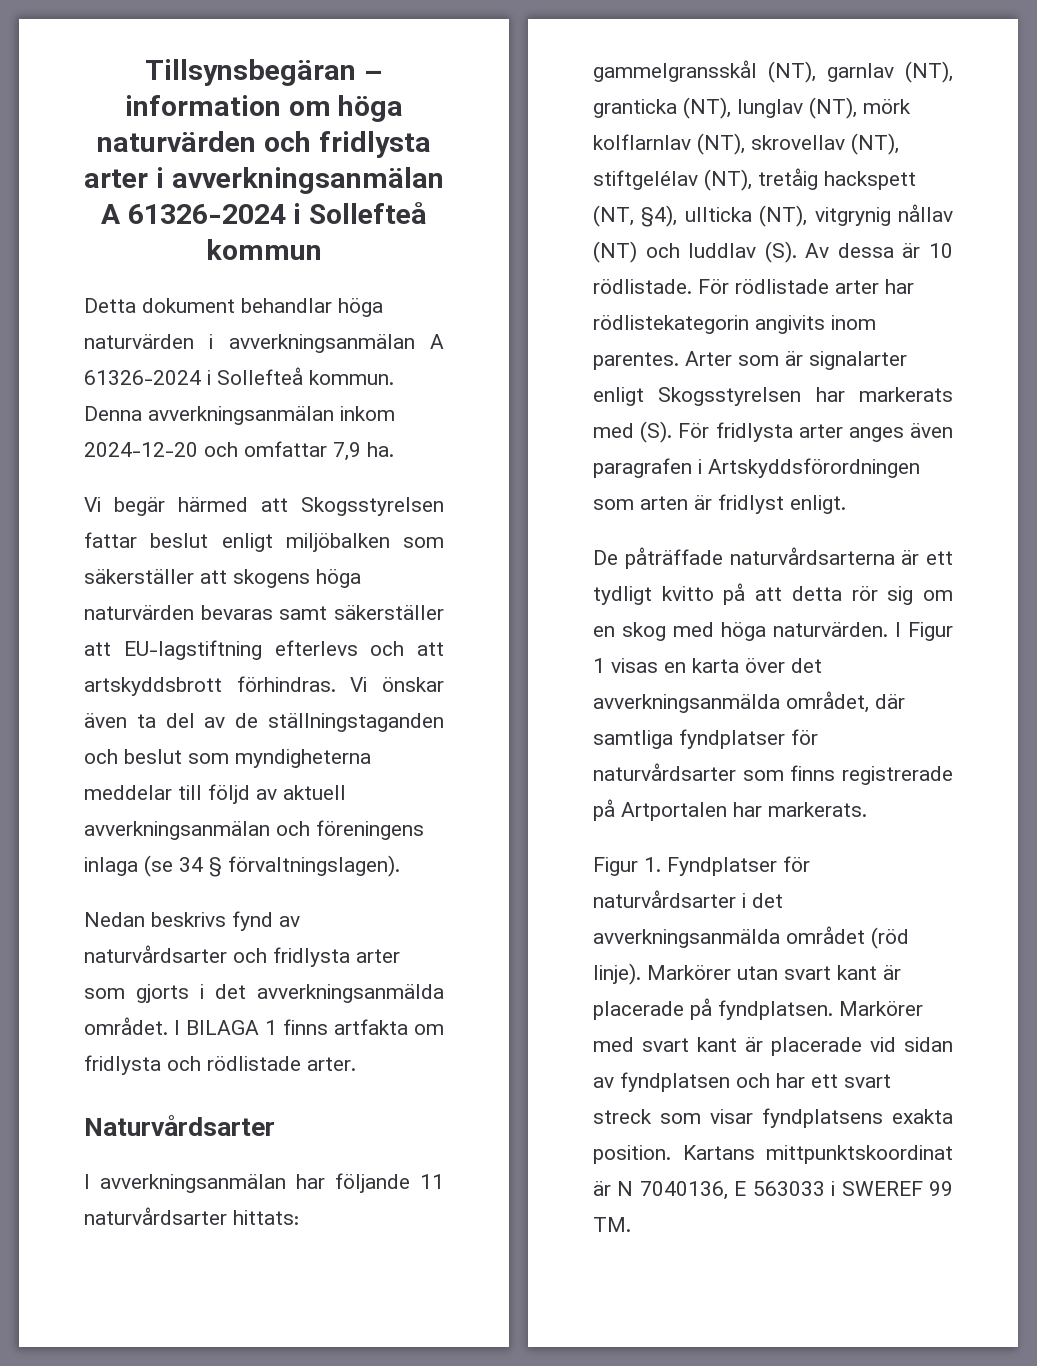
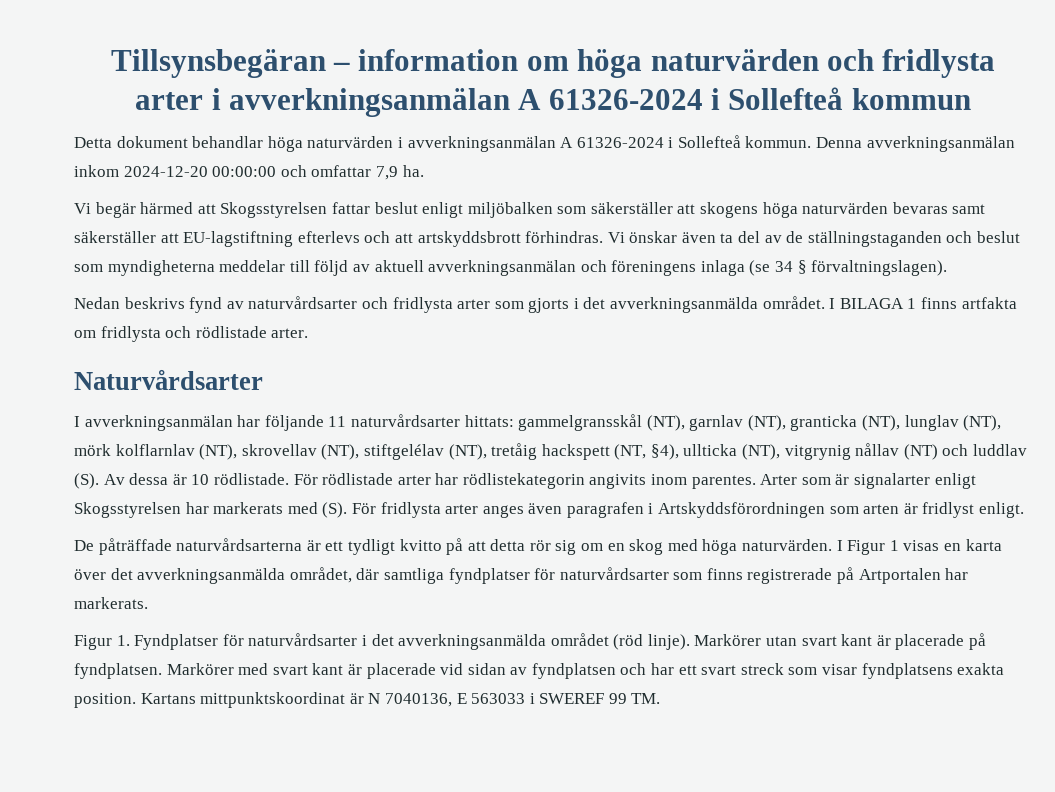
(198, 449) none -> [212,166,277,177] 00:00:00

